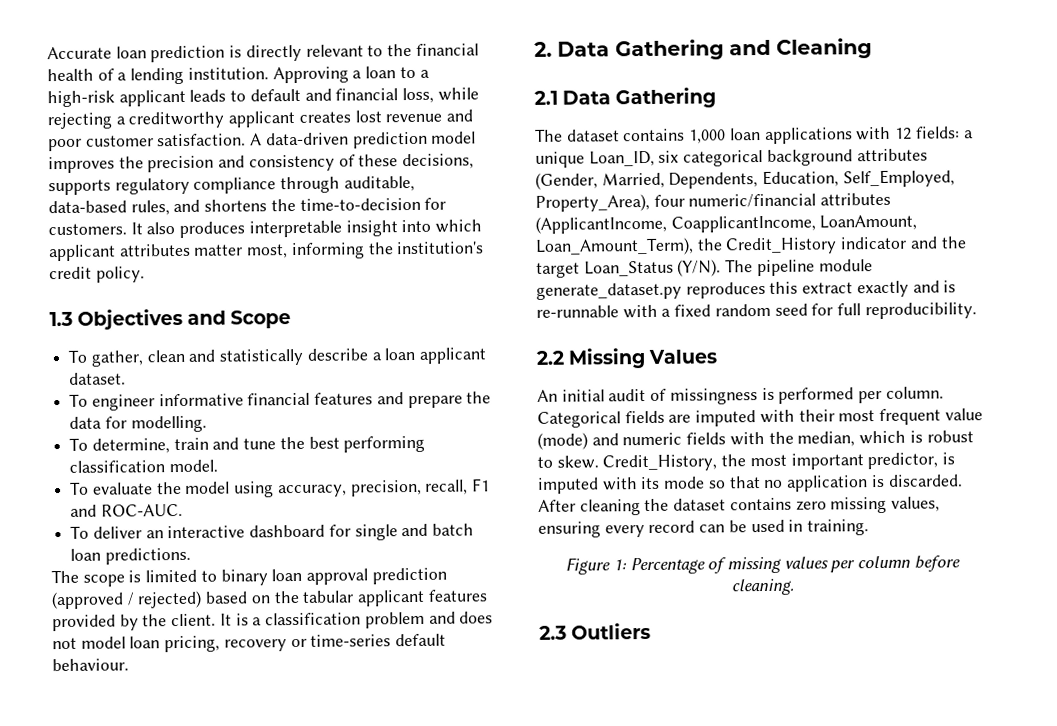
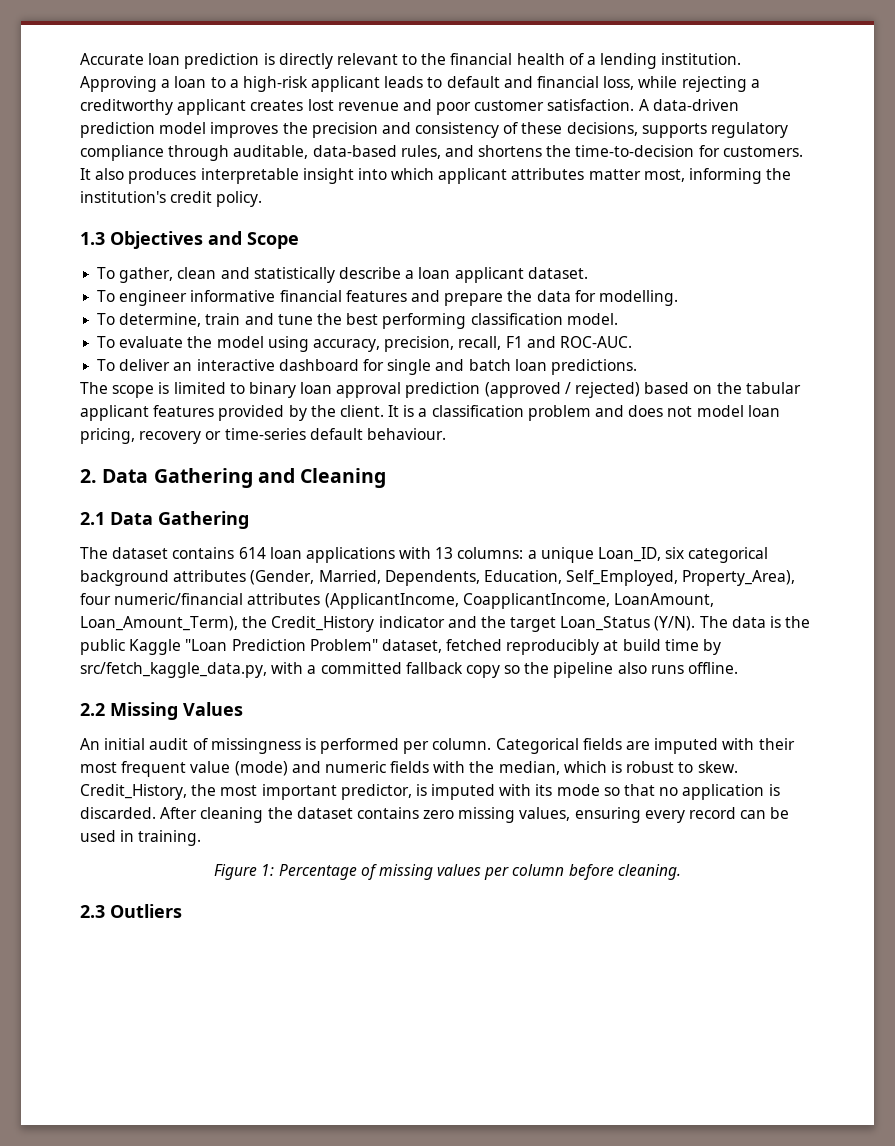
[689,129,727,144] 1,000 -> [238,547,266,559] 614
[895,126,960,140] 12 fields: -> [435,547,524,559] 13 columns:
[756,259,873,277] [536,280,957,300] [536,302,977,320] pipeline module generate_dataset.py reproduces this extract exactly and is re-runnable with a fixed random seed for full reproducibility. -> [731,616,811,628] [80,639,722,655] [80,662,739,678] data is the public Kaggle "Loan Prediction Problem" dataset, fetched reproducibly at build time by src/fetch_kaggle_data.py, with a committed fallback copy so the pipeline also runs offline.

